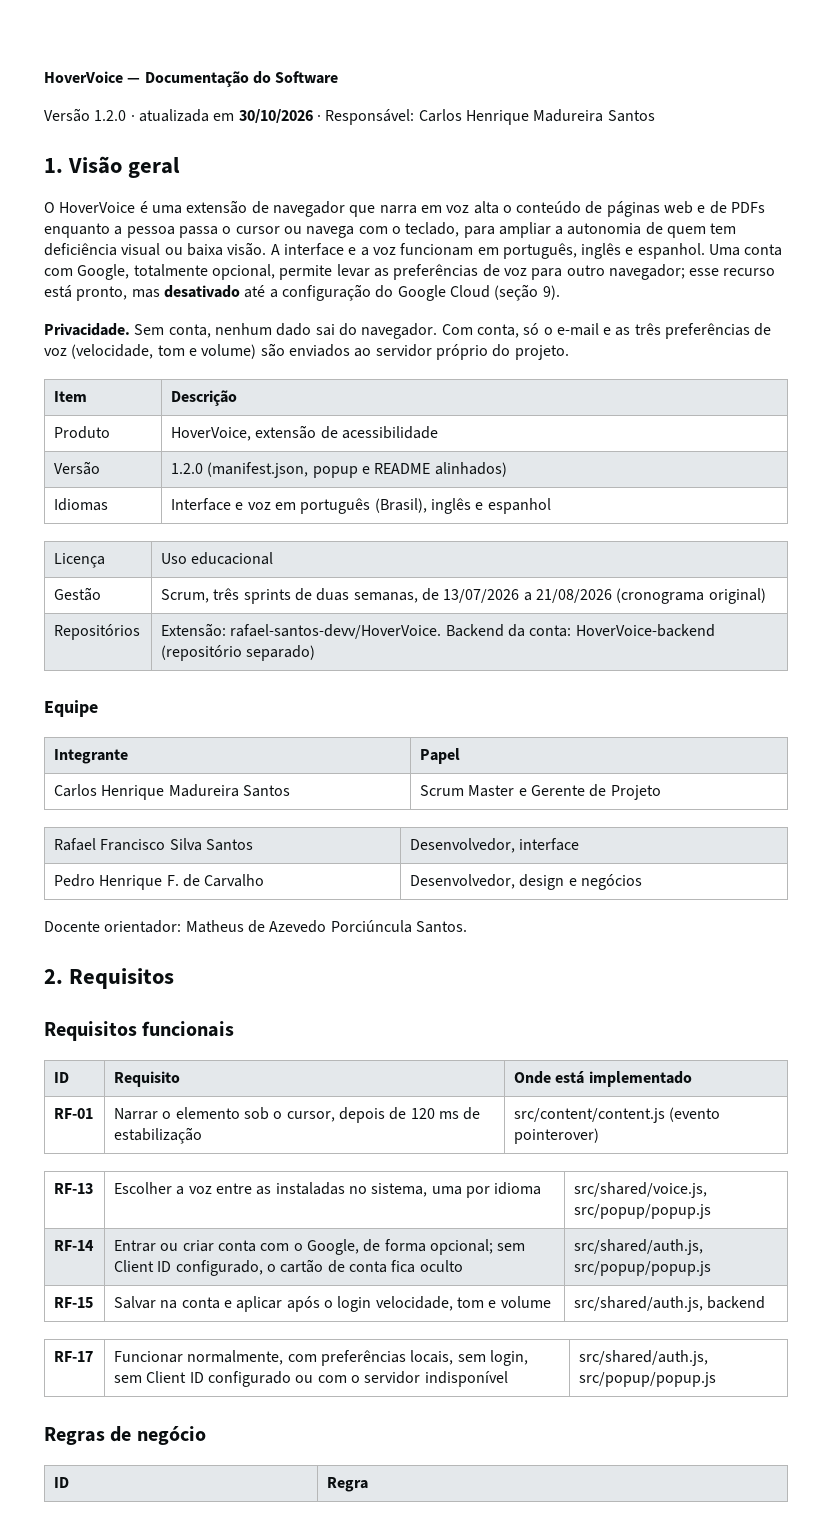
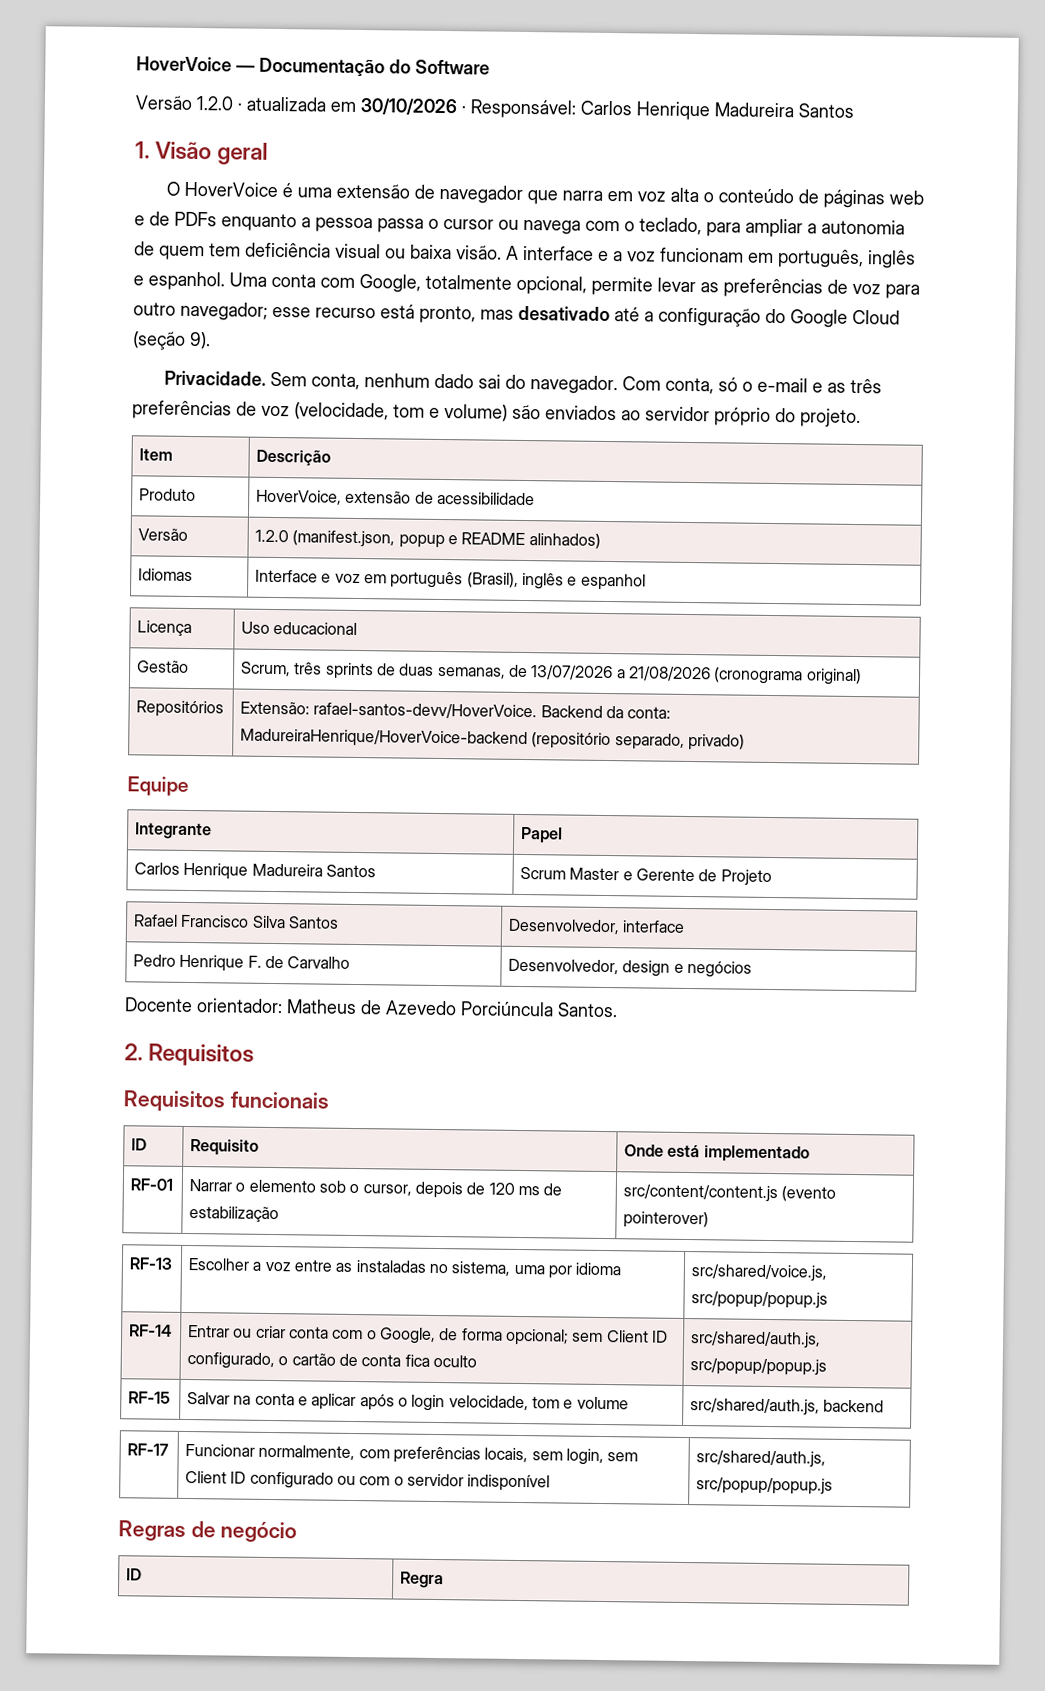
[575,624,715,637] [161,645,316,661] HoverVoice-backend (repositório separado) -> [240,728,745,751] MadureiraHenrique/HoverVoice-backend (repositório separado, privado)

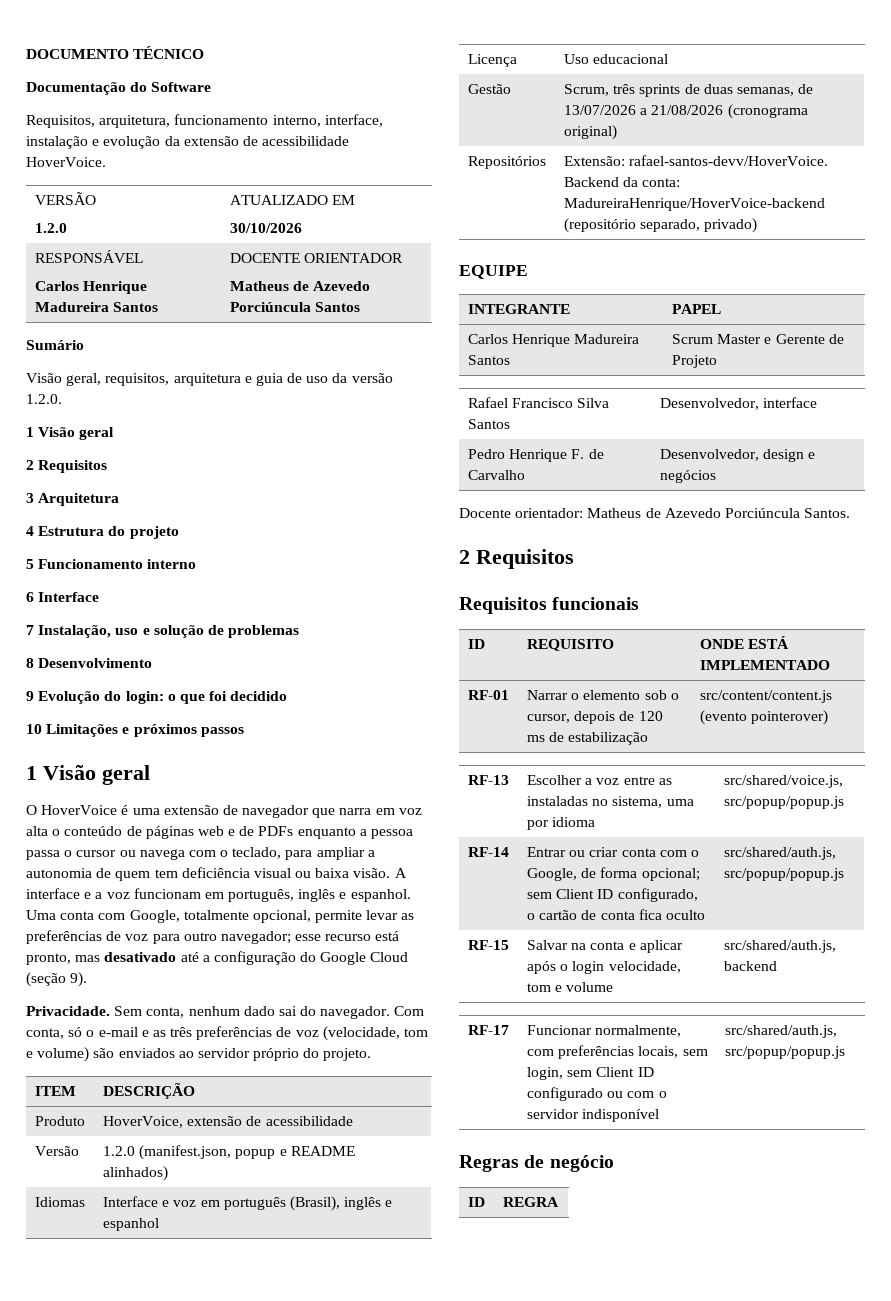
[136,56,255,72] HoverVoice — -> [26,46,205,59] DOCUMENTO TÉCNICO //
[135,95,356,112] Versão 1.2.0 · atualizada em -> [26,114,383,128] [26,136,350,149] [26,157,106,167] [34,192,96,205] [34,223,67,233] [229,195,356,205] Requisitos, arquitetura, funcionamento interno, interface, instalação e evolução da extensão de acessibilidade HoverVoice. // VERSÃO // 1.2.0 | ATUALIZADO EM //
[461,99,854,121] [135,141,150,159] · Responsável: Carlos Henrique Madureira Santos // 1. -> [34,250,143,263] [34,281,148,294] [34,302,159,312] [229,253,404,263] [229,281,371,291] [229,302,361,312] [26,340,84,350] [26,373,393,386] [26,394,62,404] [26,427,115,440] [26,460,108,473] [26,493,120,506] [26,526,179,539] [26,559,197,569] [26,592,100,602] [26,625,300,638] [26,658,153,668] [26,691,288,704] [26,724,244,737] [26,766,37,780] // RESPONSÁVEL // Carlos Henrique Madureira Santos | DOCENTE ORIENTADOR // Matheus de Azevedo Porciúncula Santos // Sumário // Visão geral, requisitos, arquitetura e guia de uso da versão 1.2.0. // 1 Visão geral // 2 Requisitos // 3 Arquitetura // 4 Estrutura do projeto // 5 Funcionamento interno // 6 Interface // 7 Instalação, uso e solução de problemas // 8 Desenvolvimento // 9 Evolução do login: o que foi decidido // 10 Limitações e próximos passos // 1
[139,448,174,461] [256,448,332,466] Item | Descrição -> [34,1086,76,1096] [102,1083,195,1099] ITEM | DESCRIÇÃO
[127,776,189,796] [135,822,213,840] [521,826,564,844] Equipe // Integrante | Papel -> [459,265,528,279] [467,304,570,314] [671,304,721,314] EQUIPE // INTEGRANTE | PAPEL
[124,1043,143,1061] 2. -> [459,550,470,564] 2
[190,1139,260,1156] [624,1144,810,1163] Requisito | Onde está implementado -> [526,639,614,651] [699,636,790,649] [699,660,830,670] REQUISITO | ONDE ESTÁ IMPLEMENTADO
[400,1571,445,1589] Regra -> [502,1197,559,1207] REGRA

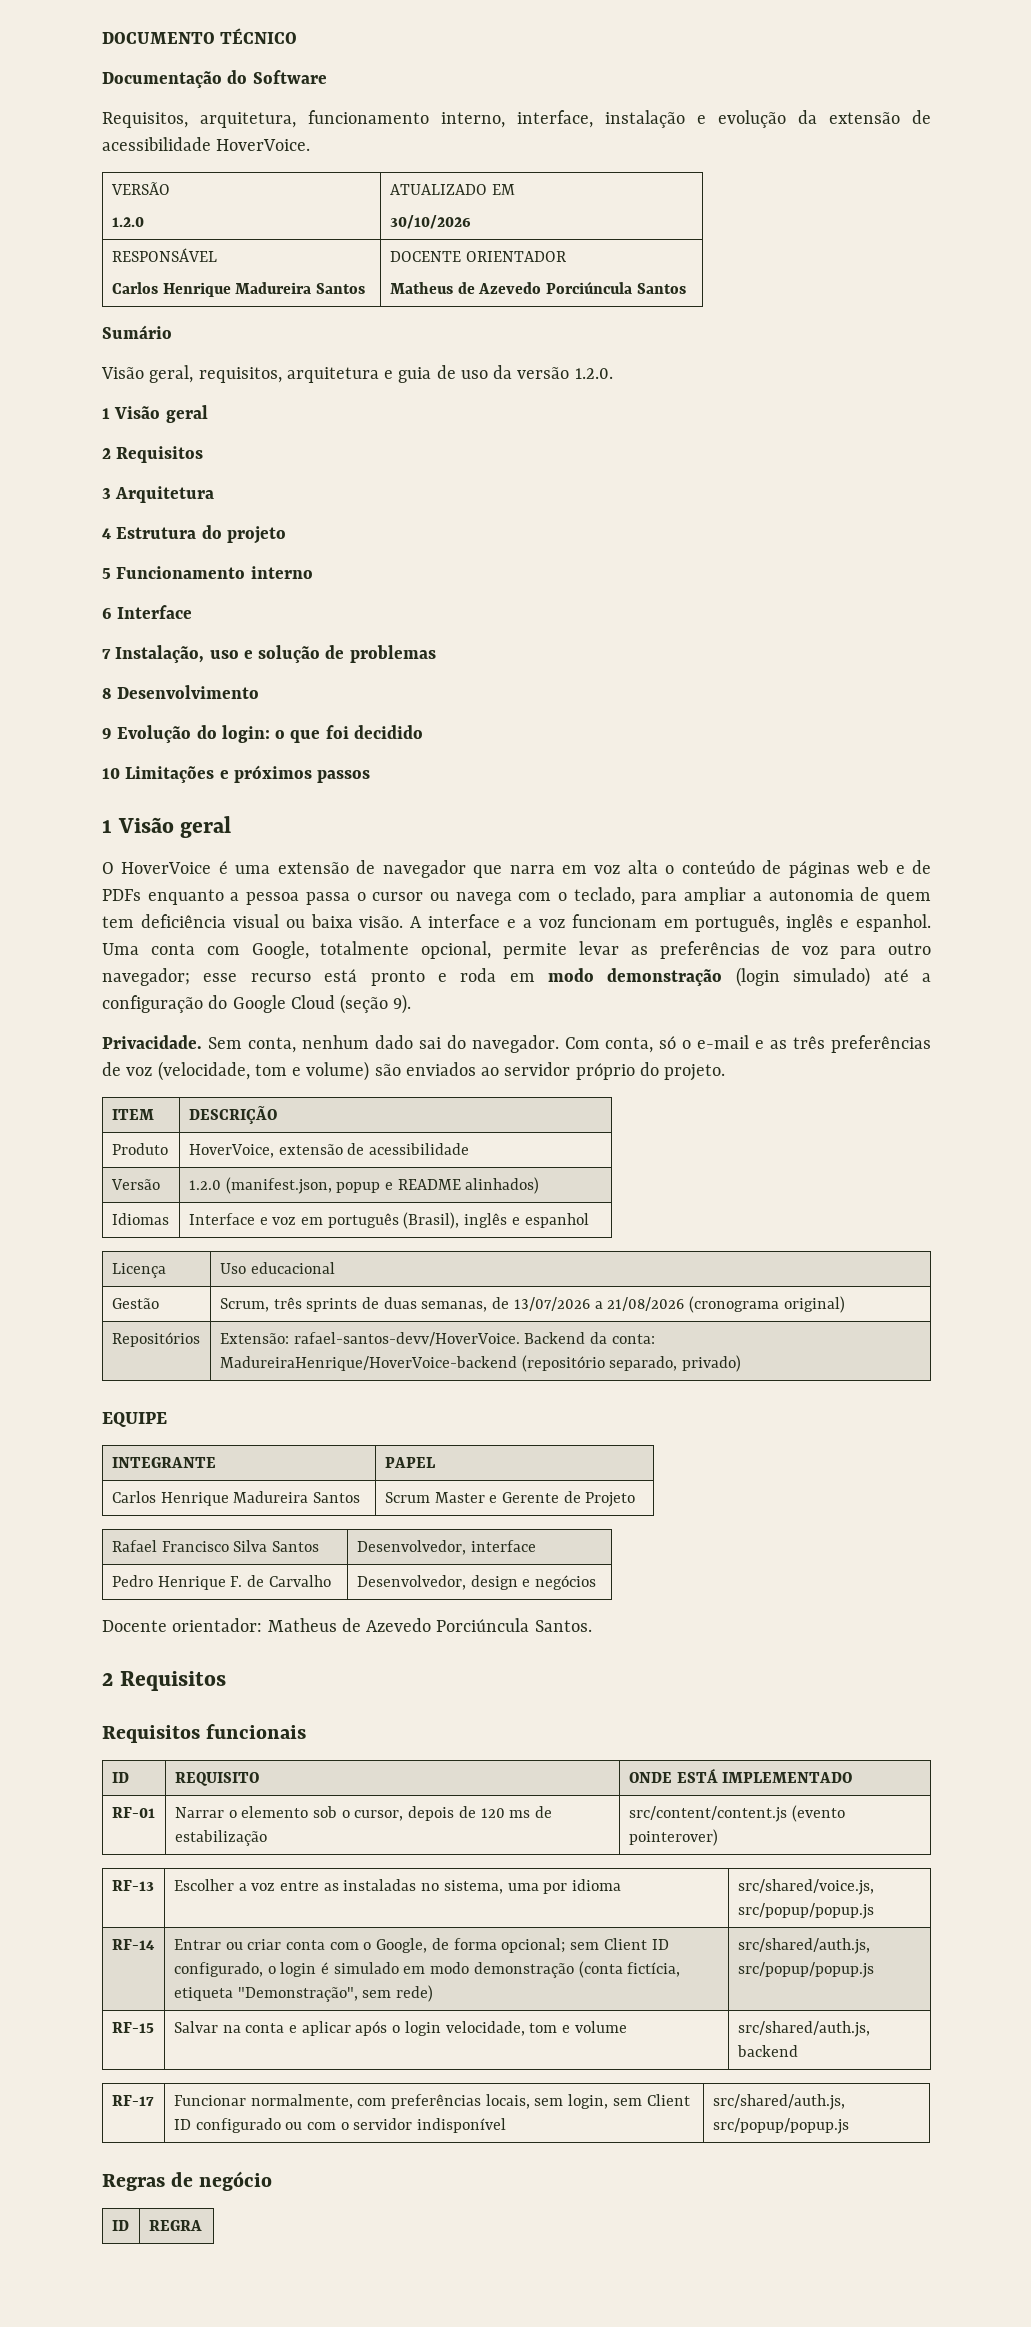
[26,952,177,965] pronto, mas desativado -> [370,967,871,987] pronto e roda em modo demonstração (login simulado)
[539,909,705,920] cartão de conta fica oculto -> [280,1961,681,1978] [173,1985,434,2002] login é simulado em modo demonstração (conta fictícia, etiqueta "Demonstração", sem rede)

